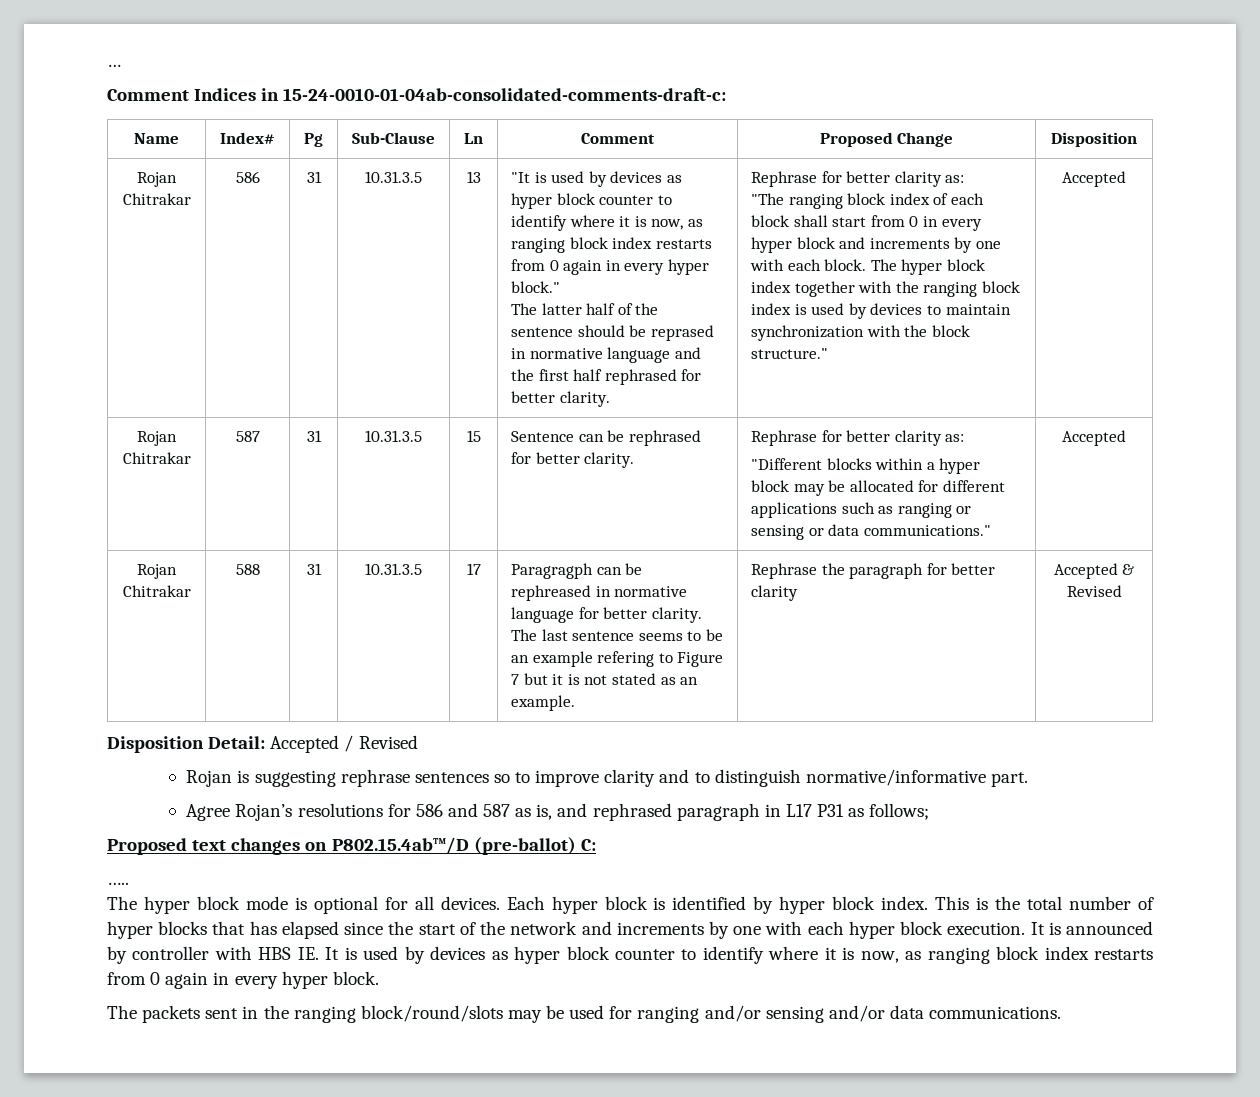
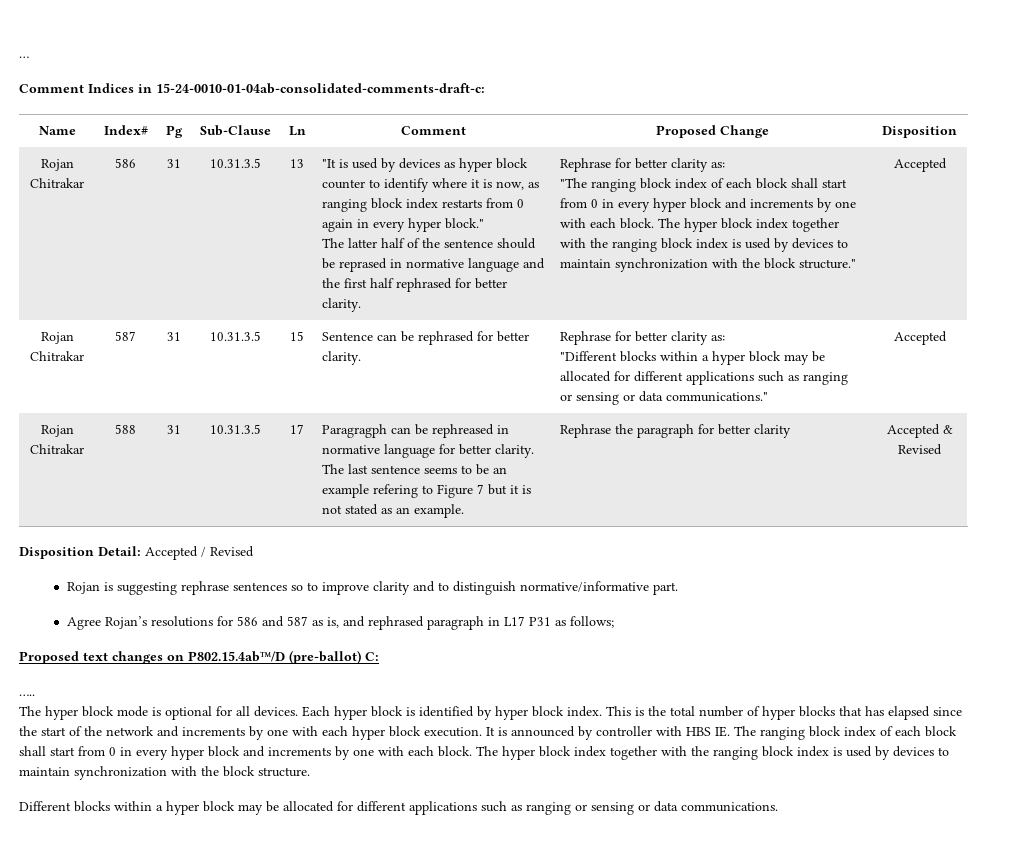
[325,946,1154,964] [107,971,379,989] [107,1005,885,1023] It is used by devices as hyper block counter to identify where it is now, as ranging block index restarts from 0 again in every hyper block. // The packets sent in the ranging block/round/slots may be used for ranging and/or sensing and/or -> [734,726,957,740] [19,746,949,760] [19,766,310,780] [19,801,650,815] The ranging block index of each block shall start from 0 in every hyper block and increments by one with each block. The hyper block index together with the ranging block index is used by devices to maintain synchronization with the block structure. // Different blocks within a hyper block may be allocated for different applications such as ranging or sensing or

